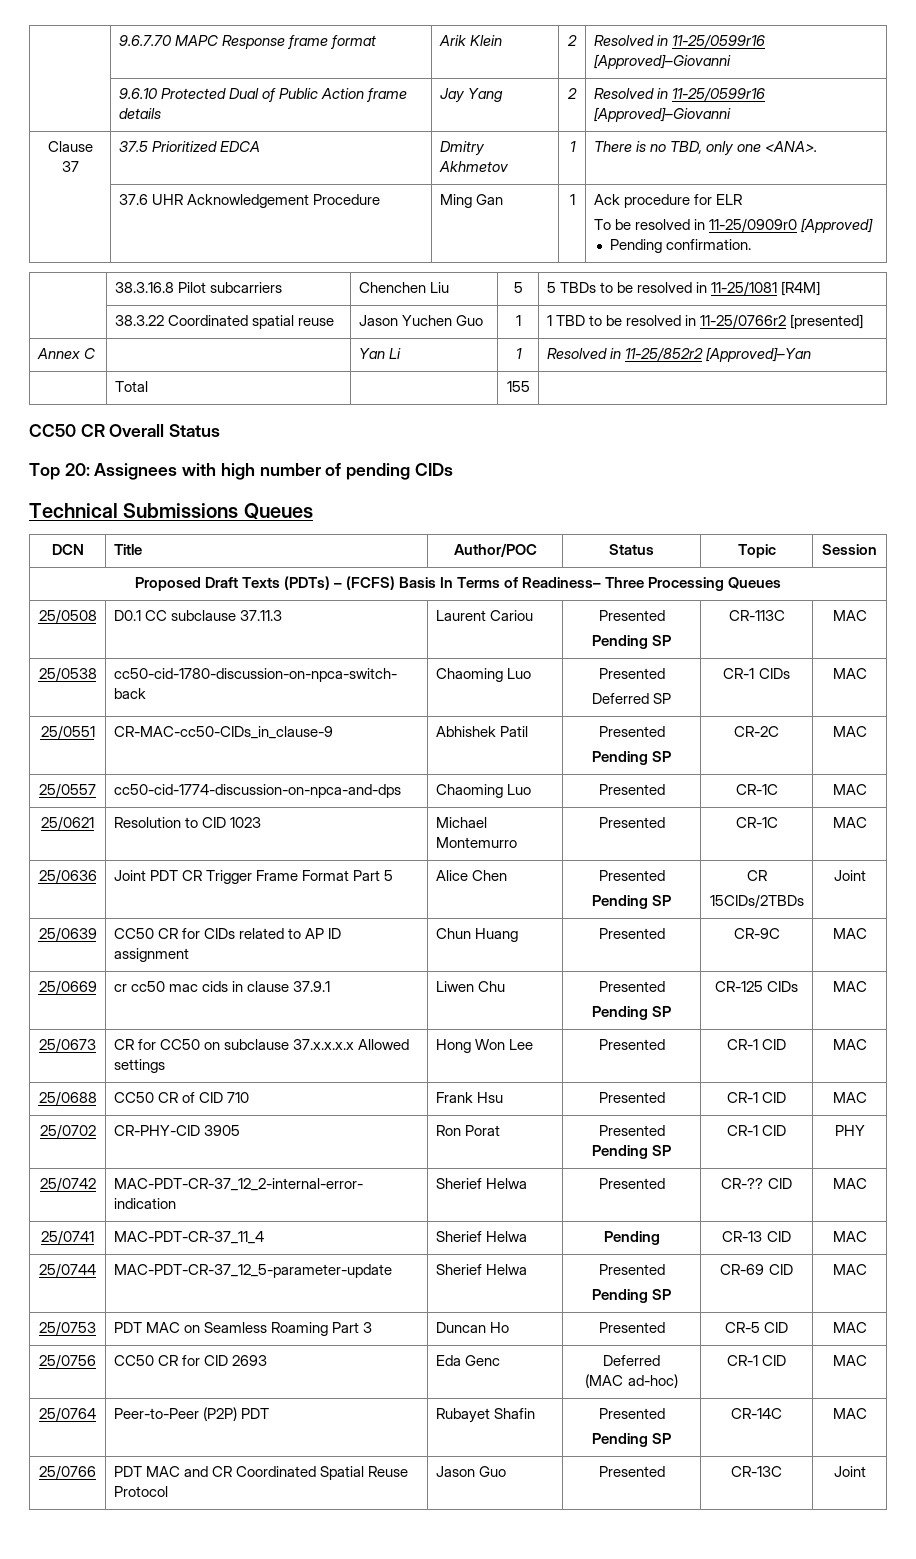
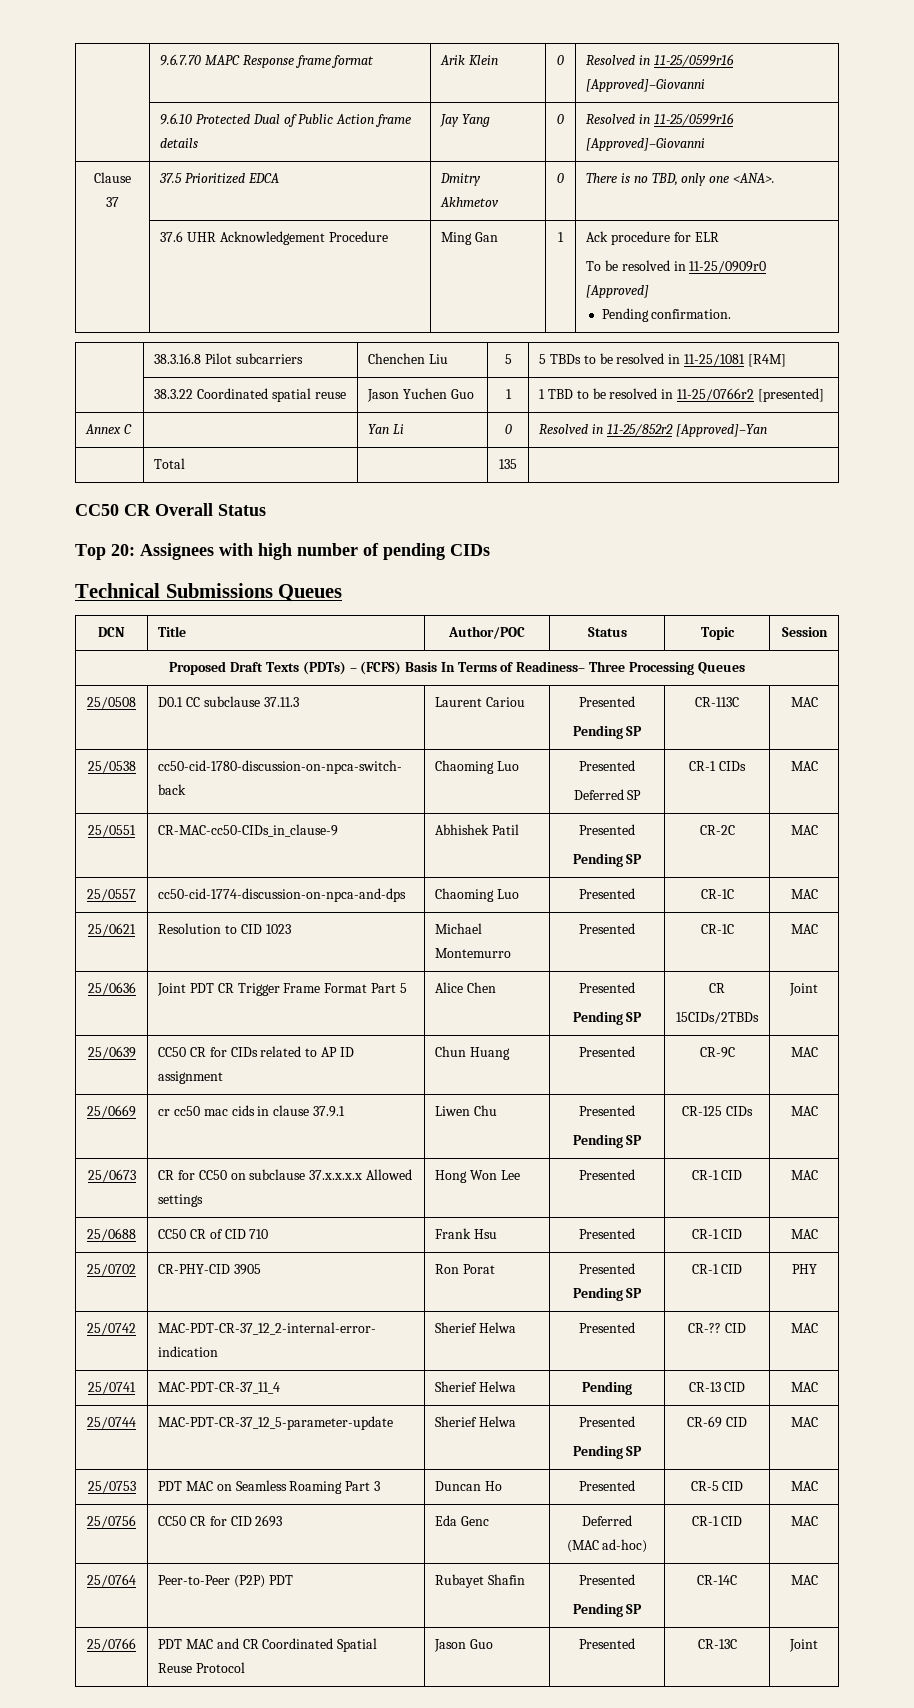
[567,35,577,46] 2 -> [557,55,564,65] 0
[567,88,577,99] 2 -> [557,114,564,124] 0
[569,141,576,152] 1 -> [557,173,564,183] 0
[515,348,522,359] 1 -> [504,424,512,434] 0
[506,381,530,392] 155 -> [499,459,517,469] 135

